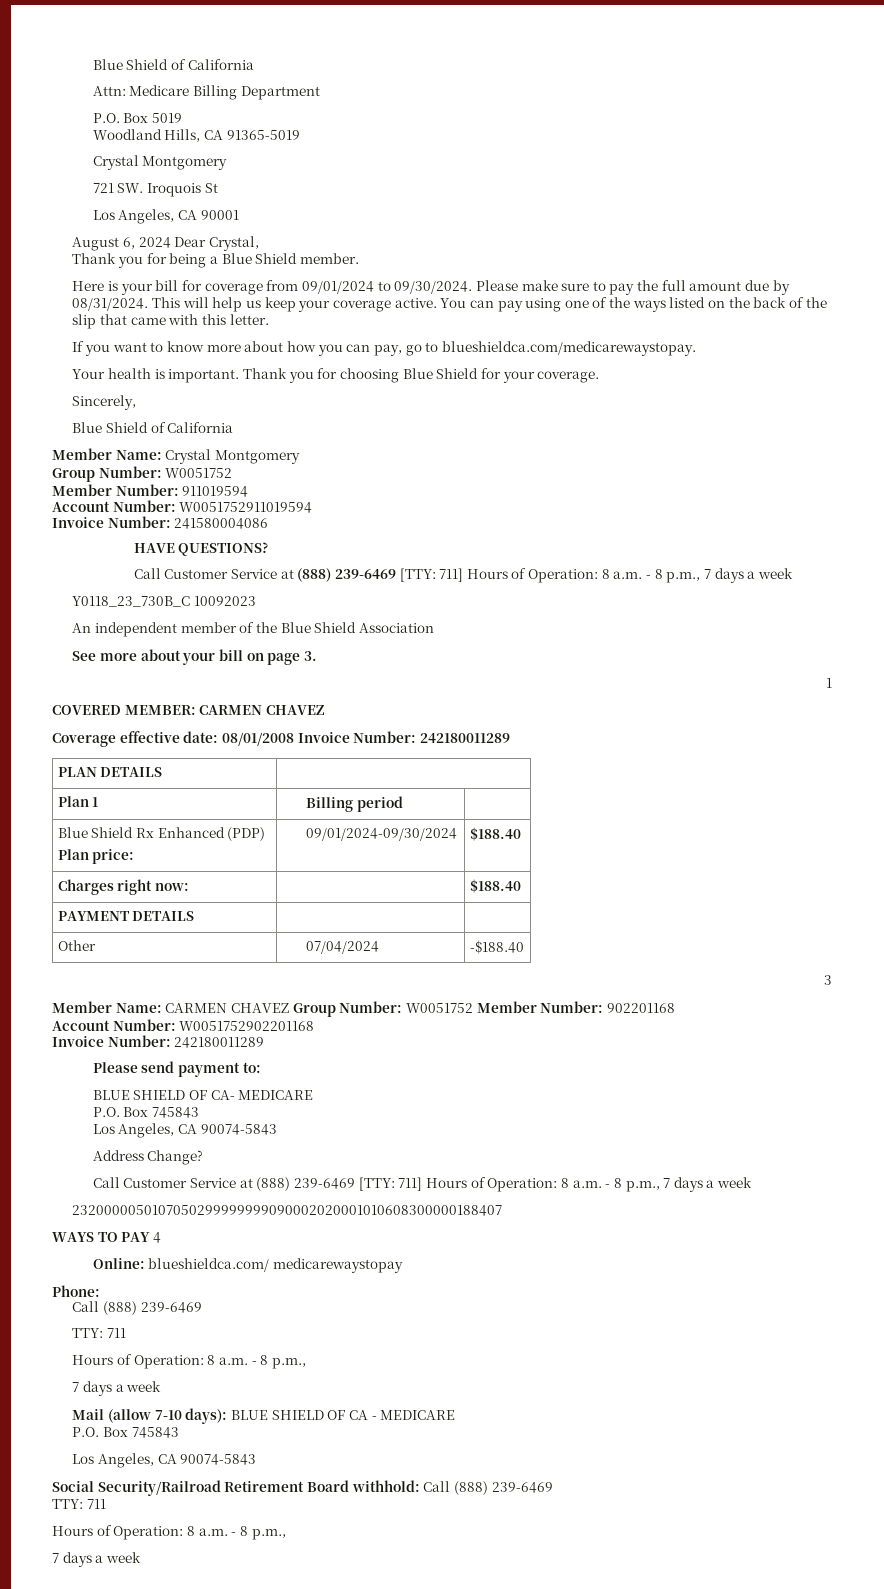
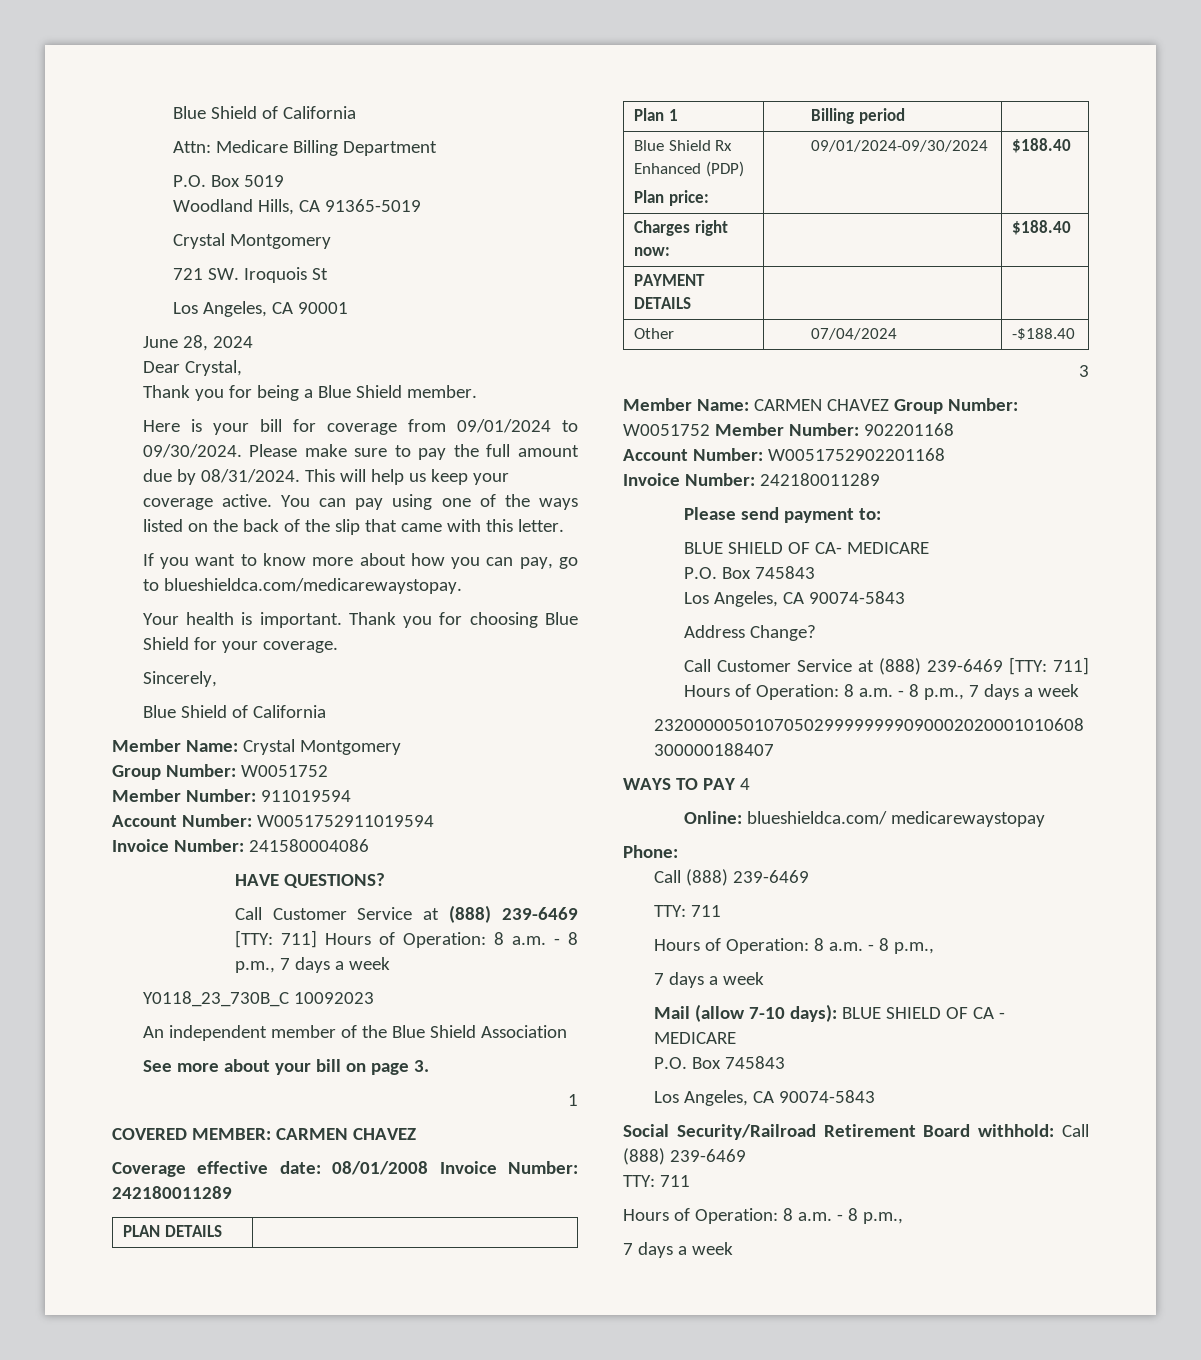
[72,237,136,251] August 6, -> [142,335,208,351] June 28,
(171, 242) none -> (253, 342) //

